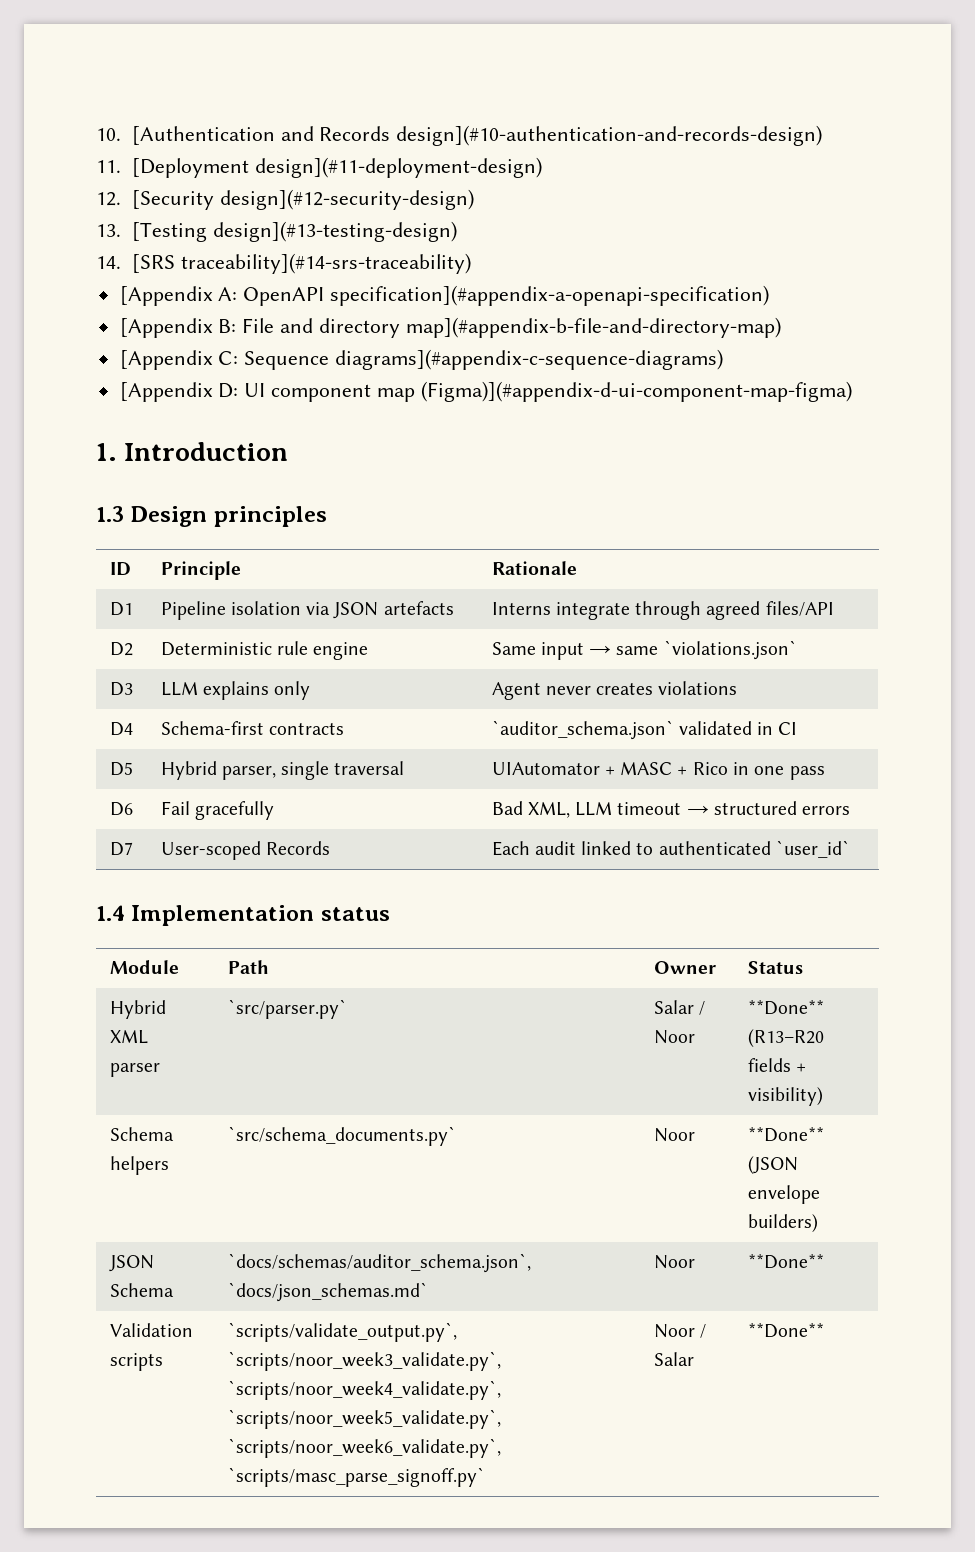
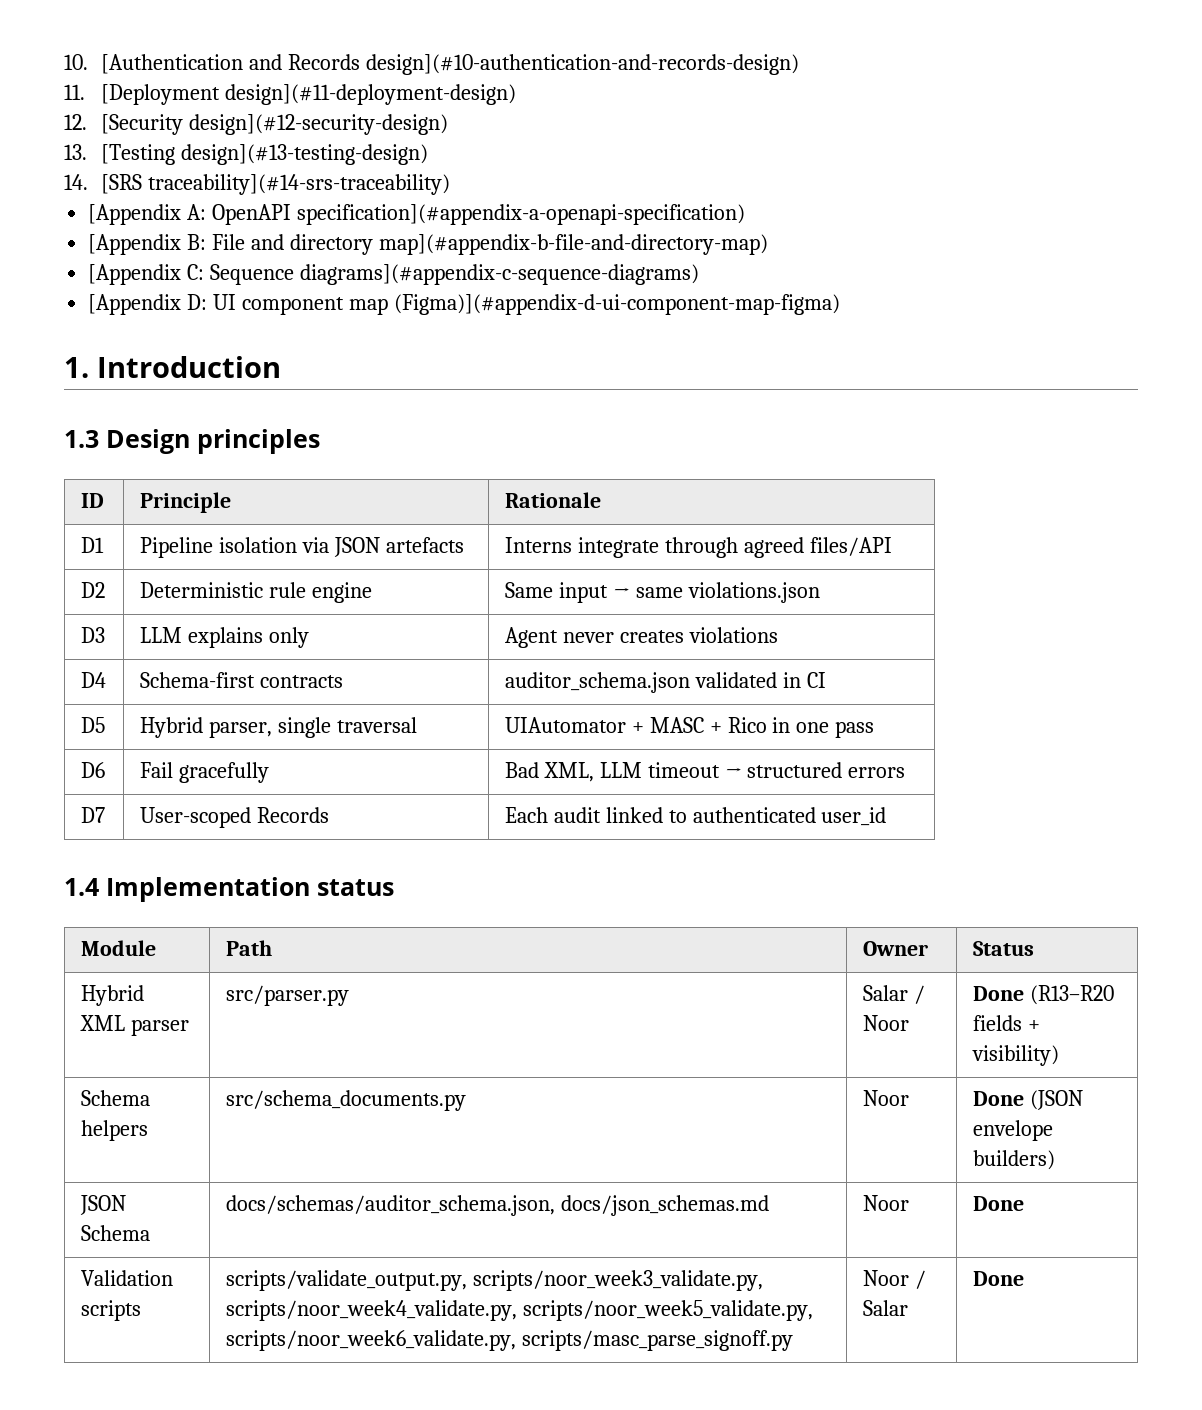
[663,640,797,660] `violations.json` -> [687,582,820,603] violations.json
[491,720,674,740] `auditor_schema.json` -> [504,672,690,693] auditor_schema.json
[776,840,851,858] `user_id` -> [821,807,887,826] user_id
[227,999,347,1019] `src/parser.py` -> [225,985,349,1006] src/parser.py
[747,1000,824,1015] **Done** -> [972,986,1024,1001] Done
[227,1126,456,1146] [653,1128,695,1142] [747,1127,824,1142] `src/schema_documents.py` | Noor | **Done** -> [225,1090,466,1111] [862,1090,909,1106] [972,1091,1024,1106] src/schema_documents.py | Noor | Done
[227,1253,531,1273] [227,1282,428,1302] [653,1255,695,1269] [747,1254,824,1269] `docs/schemas/auditor_schema.json`, `docs/json_schemas.md` | Noor | **Done** -> [225,1195,769,1216] [862,1195,909,1211] [972,1196,1024,1211] docs/schemas/auditor_schema.json, docs/json_schemas.md | Noor | Done
[227,1322,457,1342] [227,1351,501,1371] [227,1380,501,1400] [227,1409,501,1429] [227,1438,501,1458] [227,1467,485,1487] `scripts/validate_output.py`, `scripts/noor_week3_validate.py`, `scripts/noor_week4_validate.py`, `scripts/noor_week5_validate.py`, `scripts/noor_week6_validate.py`, `scripts/masc_parse_signoff.py` -> [225,1270,763,1291] [225,1300,813,1321] [225,1330,793,1351] scripts/validate_output.py, scripts/noor_week3_validate.py, scripts/noor_week4_validate.py, scripts/noor_week5_validate.py, scripts/noor_week6_validate.py, scripts/masc_parse_signoff.py
[747,1323,824,1338] **Done** -> [972,1271,1024,1286] Done

